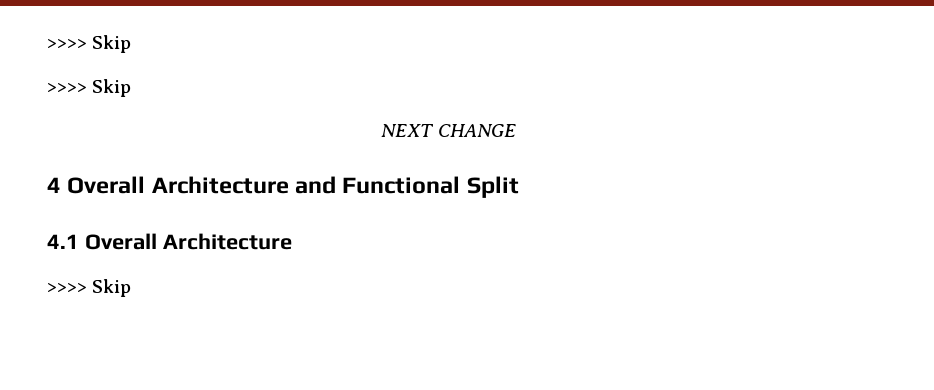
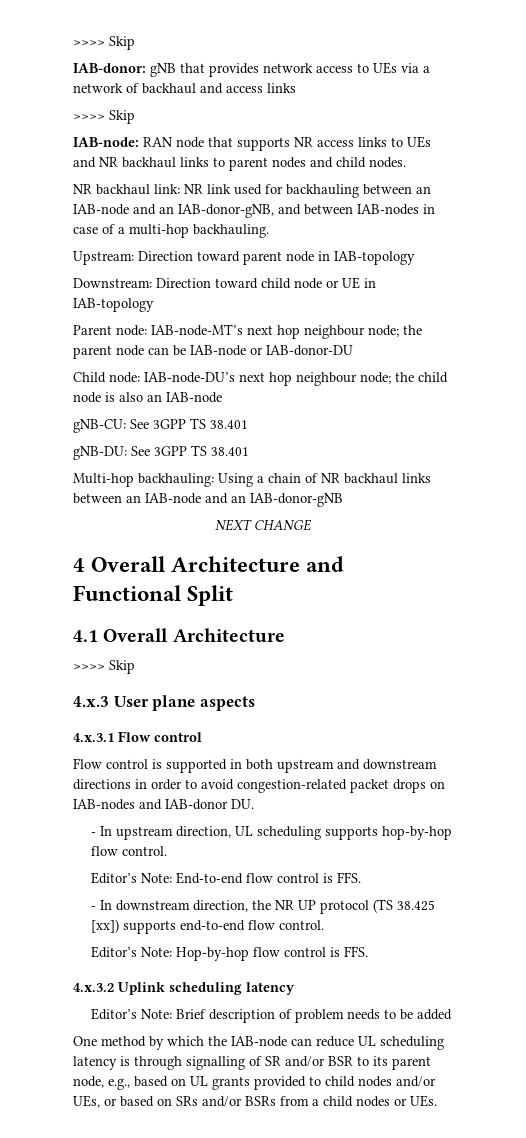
[47,35,132,53] [47,79,132,97] >>>> Skip // >>>> Skip -> [73,36,135,50] [73,62,430,77] [73,83,296,94] [73,110,135,124] [73,136,431,151] [73,157,406,171] [73,184,431,198] [73,204,435,218] [73,224,269,238] [73,251,415,265] [73,277,376,289] [73,298,154,312] [73,324,422,339] [73,345,353,359] [73,372,448,386] [73,392,222,403] [73,418,248,433] [73,445,249,460] [73,473,431,487] [73,493,343,507] >>>> Skip // IAB-donor: gNB that provides network access to UEs via a network of backhaul and access links // >>>> Skip // IAB-node: RAN node that supports NR access links to UEs and NR backhaul links to parent nodes and child nodes. // NR backhaul link: NR link used for backhauling between an IAB-node and an IAB-donor-gNB, and between IAB-nodes in case of a multi-hop backhauling. // Upstream: Direction toward parent node in IAB-topology // Downstream: Direction toward child node or UE in IAB-topology // Parent node: IAB-node-MT’s next hop neighbour node; the parent node can be IAB-node or IAB-donor-DU // Child node: IAB-node-DU’s next hop neighbour node; the child node is also an IAB-node // gNB-CU: See 3GPP TS 38.401 // gNB-DU: See 3GPP TS 38.401 // Multi-hop backhauling: Using a chain of NR backhaul links between an IAB-node and an IAB-donor-gNB
(132, 288) none -> [73,695,255,711] [73,731,202,742] [73,758,437,773] [73,779,445,793] [73,799,254,810] [91,826,453,840] [91,846,168,856] [91,872,362,884] [91,899,436,914] [91,919,325,934] [91,946,369,961] [73,982,295,995] [91,1008,453,1023] [73,1036,444,1050] [73,1056,431,1070] [73,1076,436,1090] [73,1095,437,1108] // 4.x.3 User plane aspects // 4.x.3.1 Flow control // Flow control is supported in both upstream and downstream directions in order to avoid congestion-related packet drops on IAB-nodes and IAB-donor DU. // - In upstream direction, UL scheduling supports hop-by-hop flow control. // Editor’s Note: End-to-end flow control is FFS. // - In downstream direction, the NR UP protocol (TS 38.425 [xx]) supports end-to-end flow control. // Editor’s Note: Hop-by-hop flow control is FFS. // 4.x.3.2 Uplink scheduling latency // Editor’s Note: Brief description of problem needs to be added // One method by which the IAB-node can reduce UL scheduling latency is through signalling of SR and/or BSR to its parent node, e.g., based on UL grants provided to child nodes and/or UEs, or based on SRs and/or BSRs from a child nodes or UEs.

